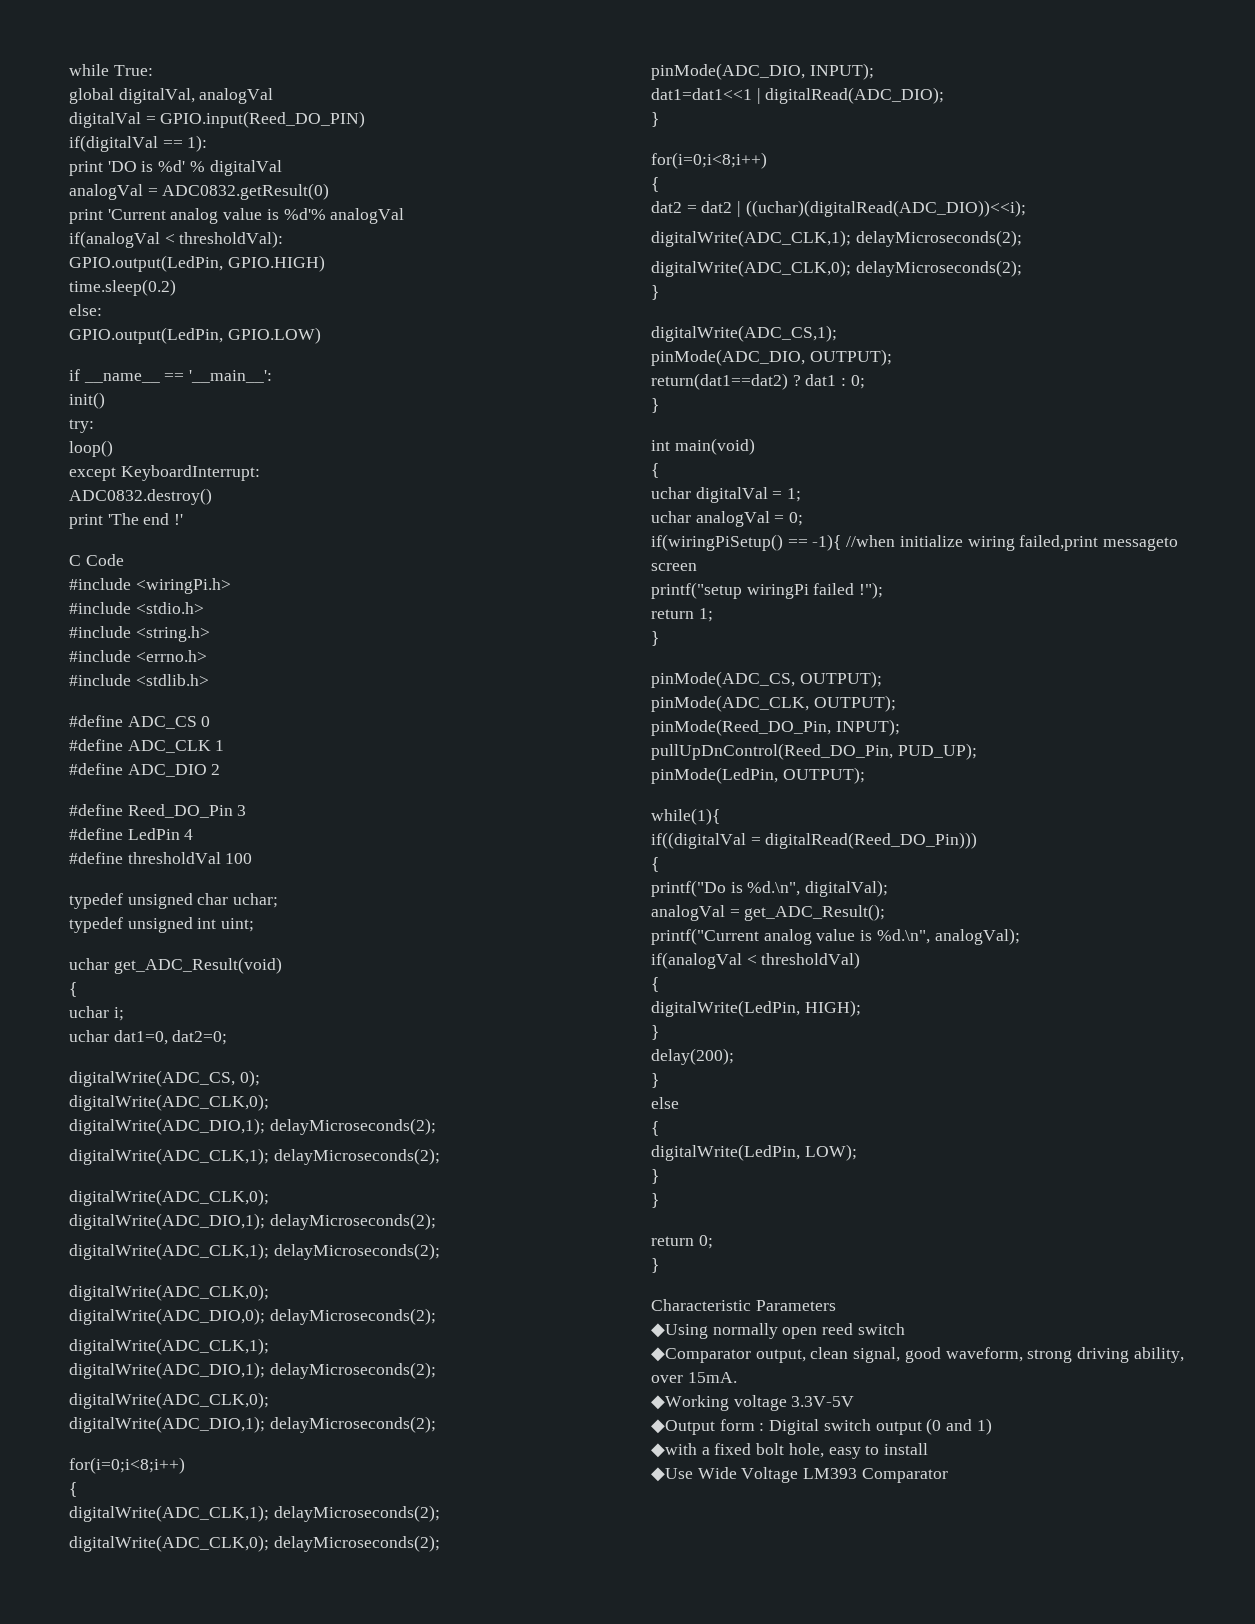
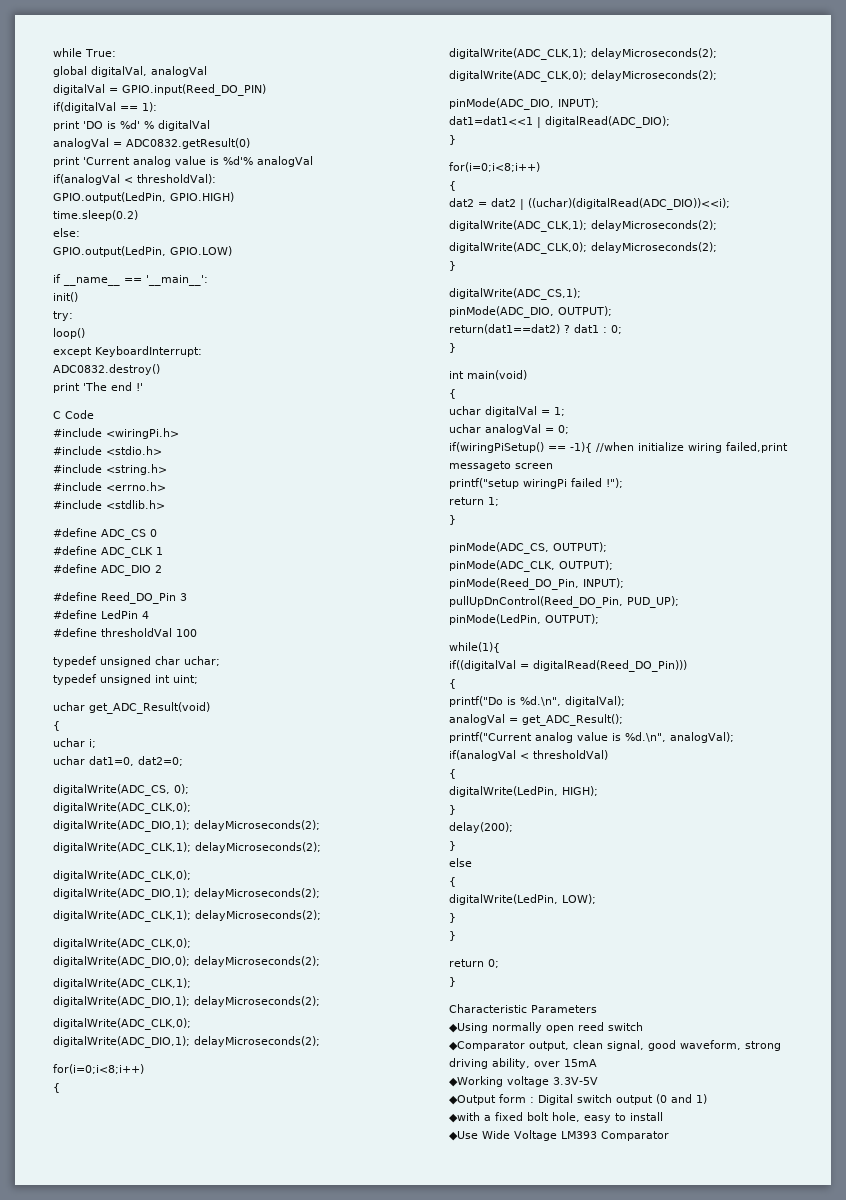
[687,1372,737,1383] 15mA. -> [564,1059,597,1067] 15mA

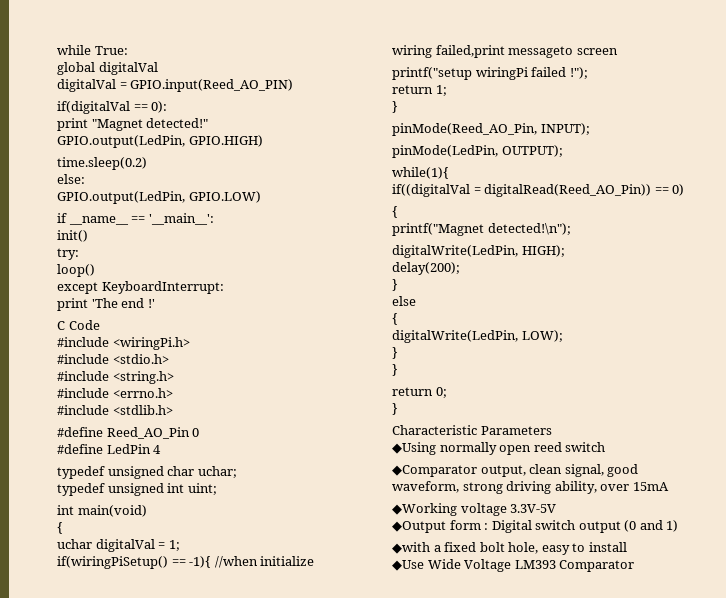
[91,66,207,77] [53,84,266,96] digitalVal, analogVal // digitalVal = GPIO.input(Reed_DO_PIN) -> [98,62,158,75] [57,79,294,92] digitalVal // digitalVal = GPIO.input(Reed_AO_PIN)
[142,102,157,112] [53,120,210,131] [53,138,250,149] [53,156,313,167] [53,174,216,185] 1): // print 'DO is %d' % digitalVal // analogVal = ADC0832.getResult(0) // print 'Current analog value is %d'% analogVal // if(analogVal < thresholdVal): -> [151,101,168,113] [57,118,209,131] 0): // print "Magnet detected!"
[53,364,160,375] // ADC0832.destroy() -> (224, 287) none
[101,529,146,540] ADC_CS -> [106,427,190,439] Reed_AO_Pin
[53,546,163,558] [53,564,162,576] [53,592,187,604] // #define ADC_CLK 1 // #define ADC_DIO 2 // #define Reed_DO_Pin 3 -> (200, 432) none
[53,628,197,637] // #define thresholdVal 100 -> (162, 449) none
[53,702,210,714] [53,721,60,731] [53,738,96,748] [53,756,183,766] [53,784,189,796] [53,802,191,814] [53,820,320,832] [53,842,321,854] [53,870,191,882] [53,888,320,900] [53,910,321,922] [53,938,191,950] [53,956,320,968] [53,978,191,990] [53,996,320,1008] [53,1018,191,1030] [53,1036,320,1048] [53,1064,144,1074] [53,1083,60,1093] [449,48,717,60] [449,70,717,82] [449,98,599,110] [449,116,670,128] [449,135,456,145] [449,162,540,172] [449,181,456,191] [449,198,730,210] [449,220,717,232] [449,242,717,254] [449,261,456,271] [449,288,581,300] [449,306,612,318] [449,324,622,334] [449,343,456,353] // uchar get_ADC_Result(void) // { // uchar i; // uchar dat1=0, dat2=0; // digitalWrite(ADC_CS, 0); // digitalWrite(ADC_CLK,0); // digitalWrite(ADC_DIO,1); delayMicroseconds(2); // digitalWrite(ADC_CLK,1); delayMicroseconds(2); // digitalWrite(ADC_CLK,0); // digitalWrite(ADC_DIO,1); delayMicroseconds(2); // digitalWrite(ADC_CLK,1); delayMicroseconds(2); // digitalWrite(ADC_CLK,0); // digitalWrite(ADC_DIO,0); delayMicroseconds(2); // digitalWrite(ADC_CLK,1); // digitalWrite(ADC_DIO,1); delayMicroseconds(2); // digitalWrite(ADC_CLK,0); // digitalWrite(ADC_DIO,1); delayMicroseconds(2); // for(i=0;i<8;i++) // { // digitalWrite(ADC_CLK,1); delayMicroseconds(2); // digitalWrite(ADC_CLK,0); delayMicroseconds(2); // pinMode(ADC_DIO, INPUT); // dat1=dat1<<1 | digitalRead(ADC_DIO); // } // for(i=0;i<8;i++) // { // dat2 = dat2 | ((uchar)(digitalRead(ADC_DIO))<<i); // digitalWrite(ADC_CLK,1); delayMicroseconds(2); // digitalWrite(ADC_CLK,0); delayMicroseconds(2); // } // digitalWrite(ADC_CS,1); // pinMode(ADC_DIO, OUTPUT); // return(dat1==dat2) ? dat1 : 0; // } -> (217, 489) none
[449,424,569,435] // uchar analogVal = 0; -> (180, 545) none
[449,542,607,554] [449,560,613,572] [449,578,624,590] [449,596,679,608] pinMode(ADC_CS, OUTPUT); // pinMode(ADC_CLK, OUTPUT); // pinMode(Reed_DO_Pin, INPUT); // pullUpDnControl(Reed_DO_Pin, PUD_UP); -> [392,123,590,136] pinMode(Reed_AO_Pin, INPUT);
[533,660,687,672] [449,679,456,689] [449,696,625,707] [449,714,623,726] [449,732,734,743] [449,750,608,761] [449,769,456,779] digitalRead(Reed_DO_Pin))) // { // printf("Do is %d.\n", digitalVal); // analogVal = get_ADC_Result(); // printf("Current analog value is %d.\n", analogVal); // if(analogVal < thresholdVal) // { -> [484,184,685,197] [392,206,398,218] [392,223,571,236] digitalRead(Reed_AO_Pin)) == 0) // { // printf("Magnet detected!\n");
[449,805,456,815] // } -> (565, 251) none

